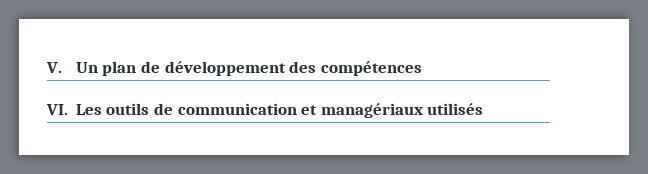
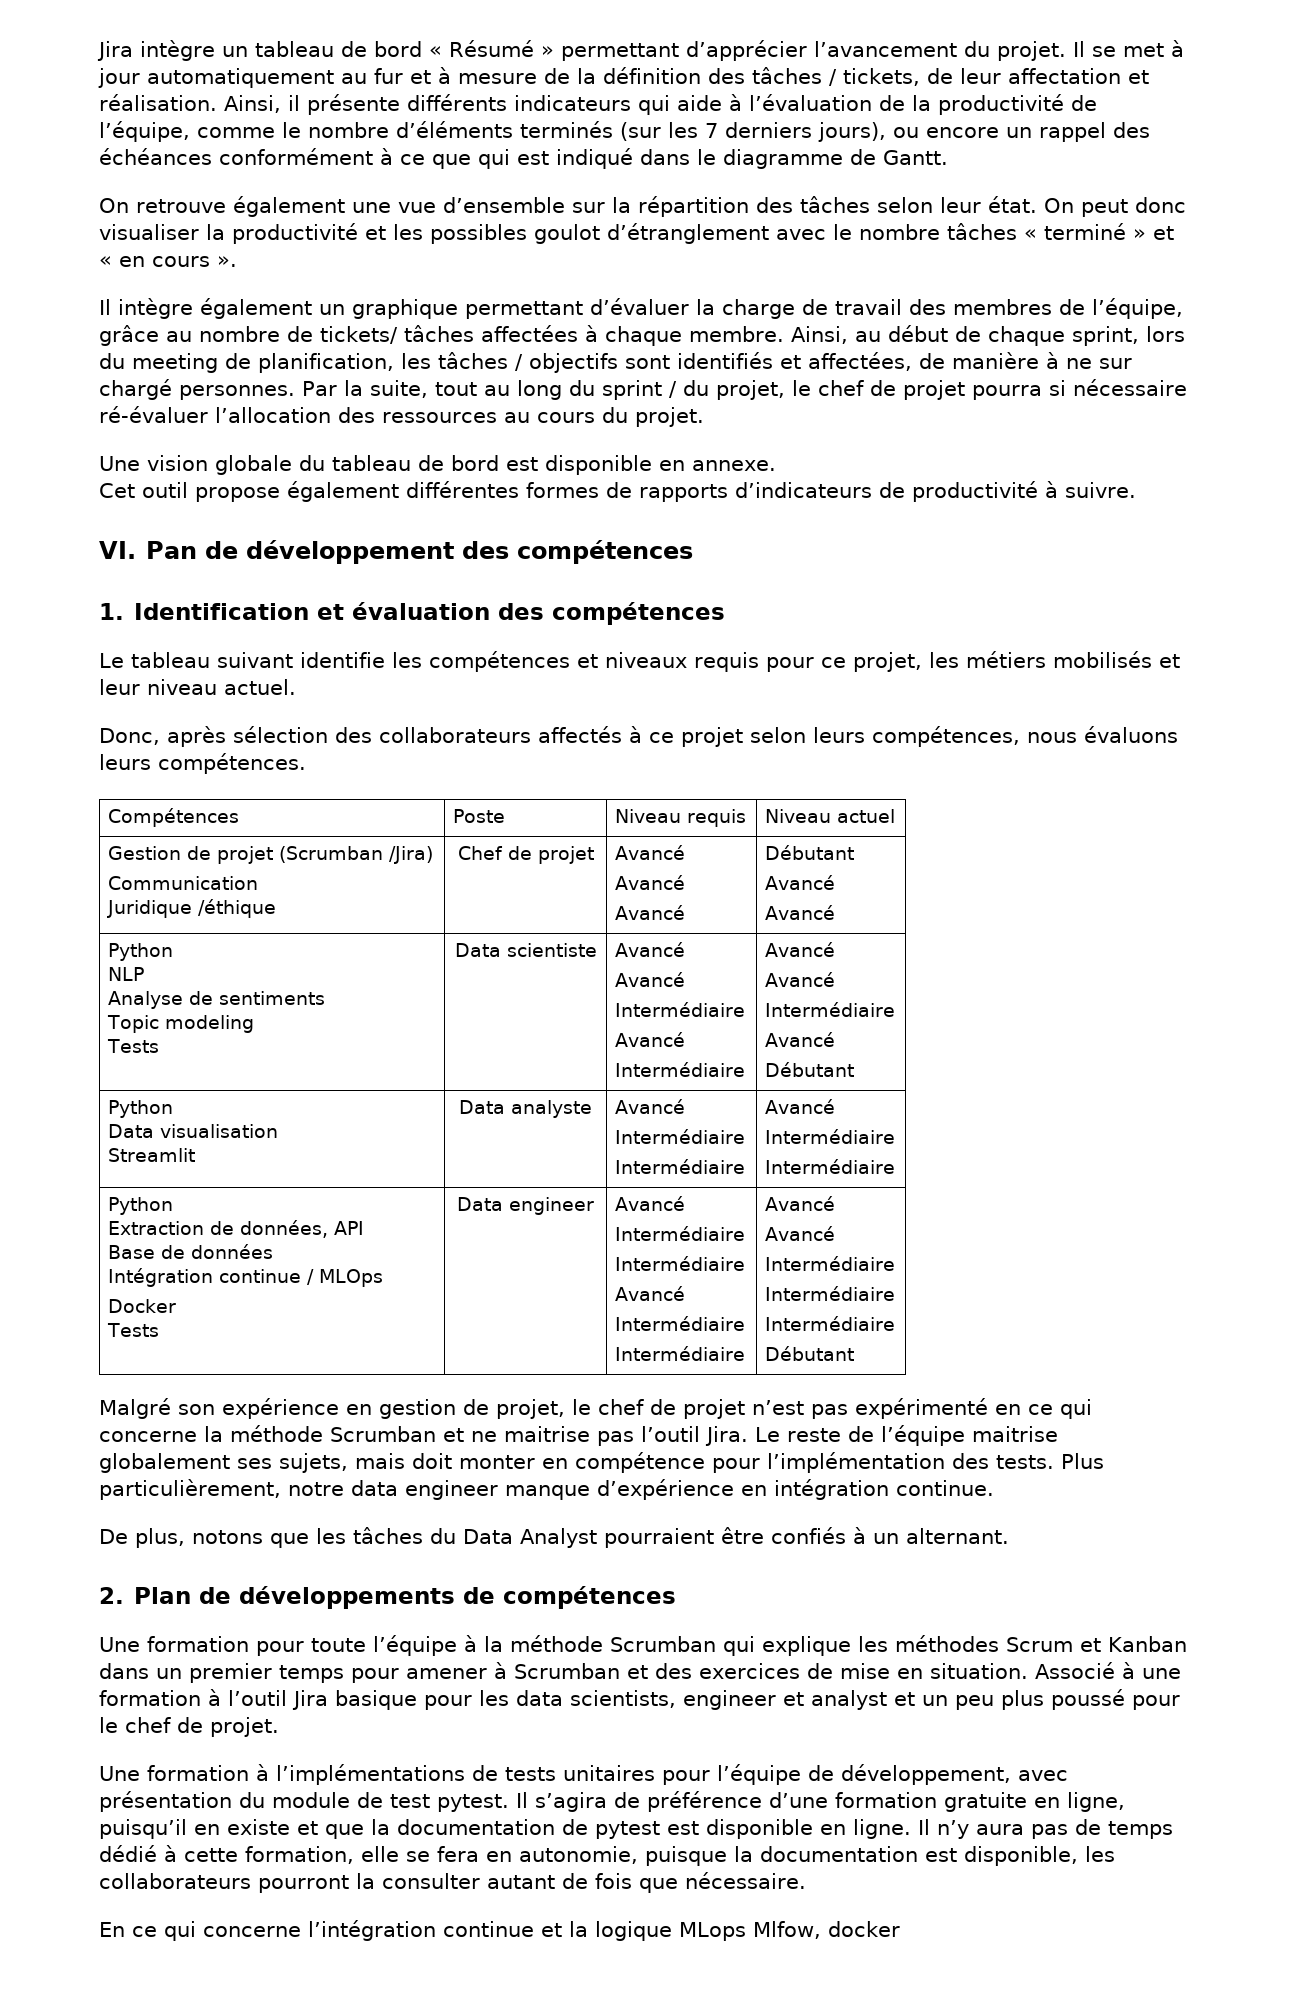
[46,61,422,76] [46,103,484,118] V. Un plan de développement des compétences // VI. Les outils de communication et managériaux utilisés -> [97,40,1184,61] [98,67,1149,88] [99,94,1097,115] [99,121,1150,142] [99,148,948,169] [99,196,1186,217] [99,223,1174,244] [99,256,237,267] [99,298,1183,319] [99,325,1185,346] [99,352,1132,373] [99,379,1187,400] [99,406,704,427] [99,455,776,475] [99,481,1136,502] [99,540,694,564] [99,602,726,625] [99,651,1180,672] [99,679,296,695] [99,726,1178,747] [99,753,306,774] [107,808,239,827] [452,809,505,823] [614,809,746,827] [764,809,895,823] [107,846,433,864] [107,876,258,890] [106,899,276,918] [457,846,594,864] [614,845,685,860] [614,875,685,890] [614,905,685,920] [764,845,854,860] [764,875,835,890] [764,905,835,920] [107,943,173,961] [107,967,144,981] [107,991,325,1009] [106,1015,254,1033] [106,1039,159,1053] [454,943,597,957] [614,942,685,957] [614,972,685,987] [614,1002,745,1017] [614,1032,685,1047] [614,1062,745,1077] [764,942,835,957] [764,972,835,987] [764,1002,895,1017] [764,1032,835,1047] [764,1062,854,1077] [107,1100,173,1118] [107,1124,278,1138] [107,1148,195,1162] [459,1100,592,1118] [614,1099,685,1114] [614,1129,745,1144] [614,1159,745,1174] [764,1099,835,1114] [764,1129,895,1144] [764,1159,895,1174] [107,1197,173,1215] [107,1220,364,1238] [107,1244,273,1259] [107,1268,383,1287] [107,1299,176,1313] [106,1323,159,1337] [457,1197,594,1215] [614,1196,685,1211] [614,1226,745,1241] [614,1256,745,1271] [614,1286,685,1301] [614,1316,745,1331] [614,1346,745,1361] [764,1196,835,1211] [764,1226,835,1241] [764,1256,895,1271] [764,1286,895,1301] [764,1316,895,1331] [764,1346,854,1361] [99,1398,1092,1419] [99,1425,1058,1446] [99,1452,1104,1473] [99,1479,994,1500] [99,1527,1009,1548] [99,1586,677,1609] [99,1635,1187,1656] [99,1662,1181,1683] [99,1689,1180,1710] [99,1717,279,1737] [99,1764,1068,1785] [99,1791,1125,1812] [99,1819,1173,1839] [99,1845,1115,1866] [99,1872,806,1893] [99,1920,900,1941] Jira intègre un tableau de bord « Résumé » permettant d’apprécier l’avancement du projet. Il se met à jour automatiquement au fur et à mesure de la définition des tâches / tickets, de leur affectation et réalisation. Ainsi, il présente différents indicateurs qui aide à l’évaluation de la productivité de l’équipe, comme le nombre d’éléments terminés (sur les 7 derniers jours), ou encore un rappel des échéances conformément à ce que qui est indiqué dans le diagramme de Gantt. // On retrouve également une vue d’ensemble sur la répartition des tâches selon leur état. On peut donc visualiser la productivité et les possibles goulot d’étranglement avec le nombre tâches « terminé » et « en cours ». // Il intègre également un graphique permettant d’évaluer la charge de travail des membres de l’équipe, grâce au nombre de tickets/ tâches affectées à chaque membre. Ainsi, au début de chaque sprint, lors du meeting de planification, les tâches / objectifs sont identifiés et affectées, de manière à ne sur chargé personnes. Par la suite, tout au long du sprint / du projet, le chef de projet pourra si nécessaire ré-évaluer l’allocation des ressources au cours du projet. // Une vision globale du tableau de bord est disponible en annexe. // Cet outil propose également différentes formes de rapports d’indicateurs de productivité à suivre. // VI. Pan de développement des compétences // 1. Identification et évaluation des compétences // Le tableau suivant identifie les compétences et niveaux requis pour ce projet, les métiers mobilisés et leur niveau actuel. // Donc, après sélection des collaborateurs affectés à ce projet selon leurs compétences, nous évaluons leurs compétences. // Compétences | Poste | Niveau requis | Niveau actuel // Gestion de projet (Scrumban /Jira) // Communication // Juridique /éthique | Chef de projet | Avancé // Avancé // Avancé | Débutant // Avancé // Avancé // Python // NLP // Analyse de sentiments // Topic modeling // Tests | Data scientiste | Avancé // Avancé // Intermédiaire // Avancé // Intermédiaire | Avancé // Avancé // Intermédiaire // Avancé // Débutant // Python // Data visualisation // Streamlit | Data analyste | Avancé // Intermédiaire // Intermédiaire | Avancé // Intermédiaire // Intermédiaire // Python // Extraction de données, API // Base de données // Intégration continue / MLOps // Docker // Tests | Data engineer | Avancé // Intermédiaire // Intermédiaire // Avancé // Intermédiaire // Intermédiaire | Avancé // Avancé // Intermédiaire // Intermédiaire // Intermédiaire // Débutant // Malgré son expérience en gestion de projet, le chef de projet n’est pas expérimenté en ce qui concerne la méthode Scrumban et ne maitrise pas l’outil Jira. Le reste de l’équipe maitrise globalement ses sujets, mais doit monter en compétence pour l’implémentation des tests. Plus particulièrement, notre data engineer manque d’expérience en intégration continue. // De plus, notons que les tâches du Data Analyst pourraient être confiés à un alternant. // 2. Plan de développements de compétences // Une formation pour toute l’équipe à la méthode Scrumban qui explique les méthodes Scrum et Kanban dans un premier temps pour amener à Scrumban et des exercices de mise en situation. Associé à une formation à l’outil Jira basique pour les data scientists, engineer et analyst et un peu plus poussé pour le chef de projet. // Une formation à l’implémentations de tests unitaires pour l’équipe de développement, avec présentation du module de test pytest. Il s’agira de préférence d’une formation gratuite en ligne, puisqu’il en existe et que la documentation de pytest est disponible en ligne. Il n’y aura pas de temps dédié à cette formation, elle se fera en autonomie, puisque la documentation est disponible, les collaborateurs pourront la consulter autant de fois que nécessaire. // En ce qui concerne l’intégration continue et la logique MLops Mlfow, docker

